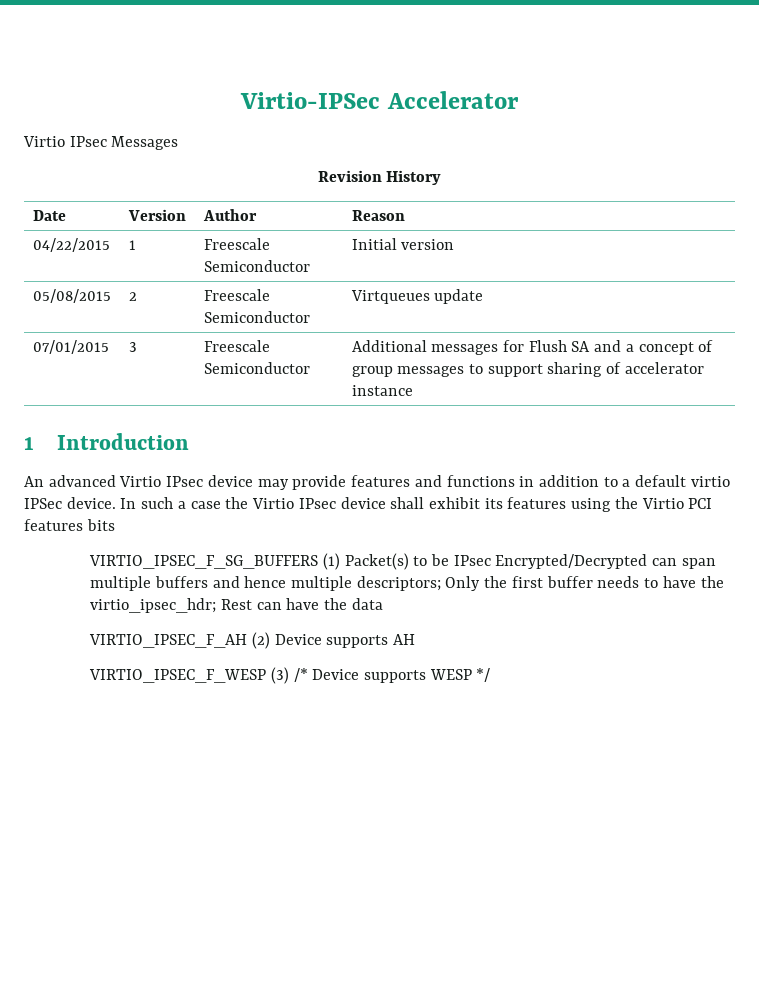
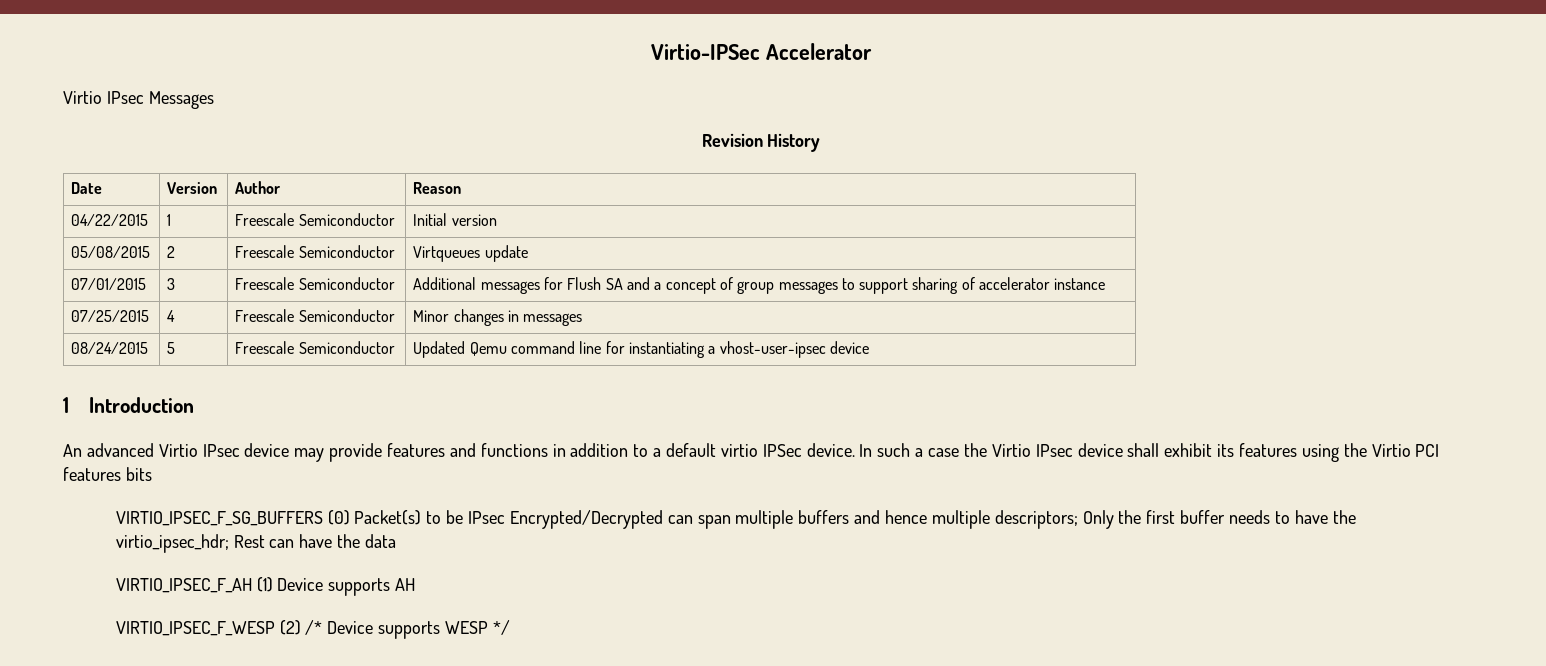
(413, 390) none -> [71,310,150,322] [167,310,176,322] [235,309,395,322] [413,309,583,326] [71,342,149,354] [167,342,176,354] [235,341,395,354] [413,341,869,358] // 07/25/2015 | 4 | Freescale Semiconductor | Minor changes in messages // 08/24/2015 | 5 | Freescale Semiconductor | Updated Qemu command line for instantiating a vhost-user-ipsec device
[322,553,340,570] (1) -> [327,510,350,525] (0)
[251,632,270,649] (2) -> [256,577,273,592] (1)
[270,667,289,684] (3) -> [279,620,301,635] (2)

